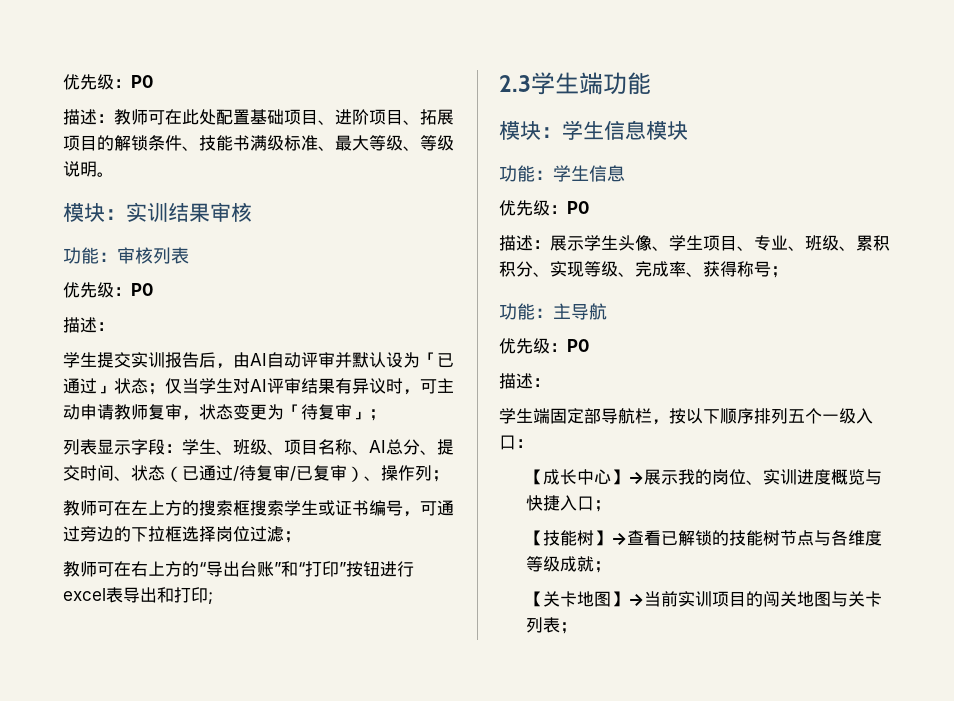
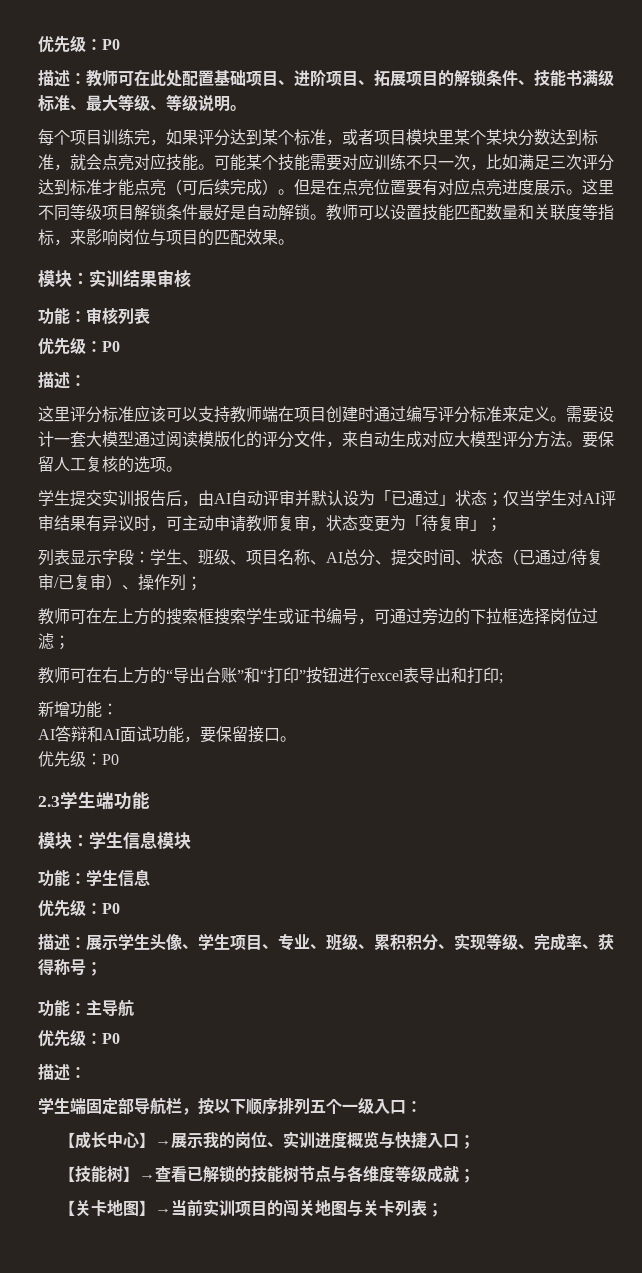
(114, 174) none -> [38,129,598,146] [38,153,614,171] [38,178,614,196] [38,204,614,221] [38,229,294,246] // 每个项目训练完，如果评分达到某个标准，或者项目模块里某个某块分数达到标准，就会点亮对应技能。可能某个技能需要对应训练不只一次，比如满足三次评分达到标准才能点亮（可后续完成）。但是在点亮位置要有对应点亮进度展示。这里不同等级项目解锁条件最好是自动解锁。教师可以设置技能匹配数量和关联度等指标，来影响岗位与项目的匹配效果。
(114, 326) none -> [38,405,614,423] [38,430,614,448] [38,456,182,473] // 这里评分标准应该可以支持教师端在项目创建时通过编写评分标准来定义。需要设计一套大模型通过阅读模版化的评分文件，来自动生成对应大模型评分方法。要保留人工复核的选项。
(213, 598) none -> [38,701,118,718] [38,726,296,743] [38,751,119,767] // 新增功能： // AI答辩和AI面试功能，要保留接口。 // 优先级：P0

